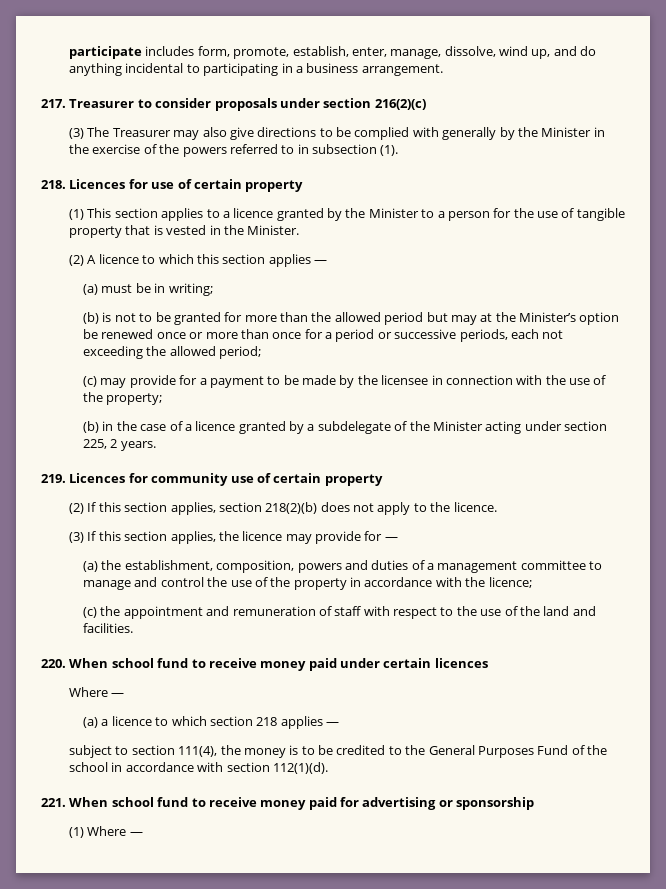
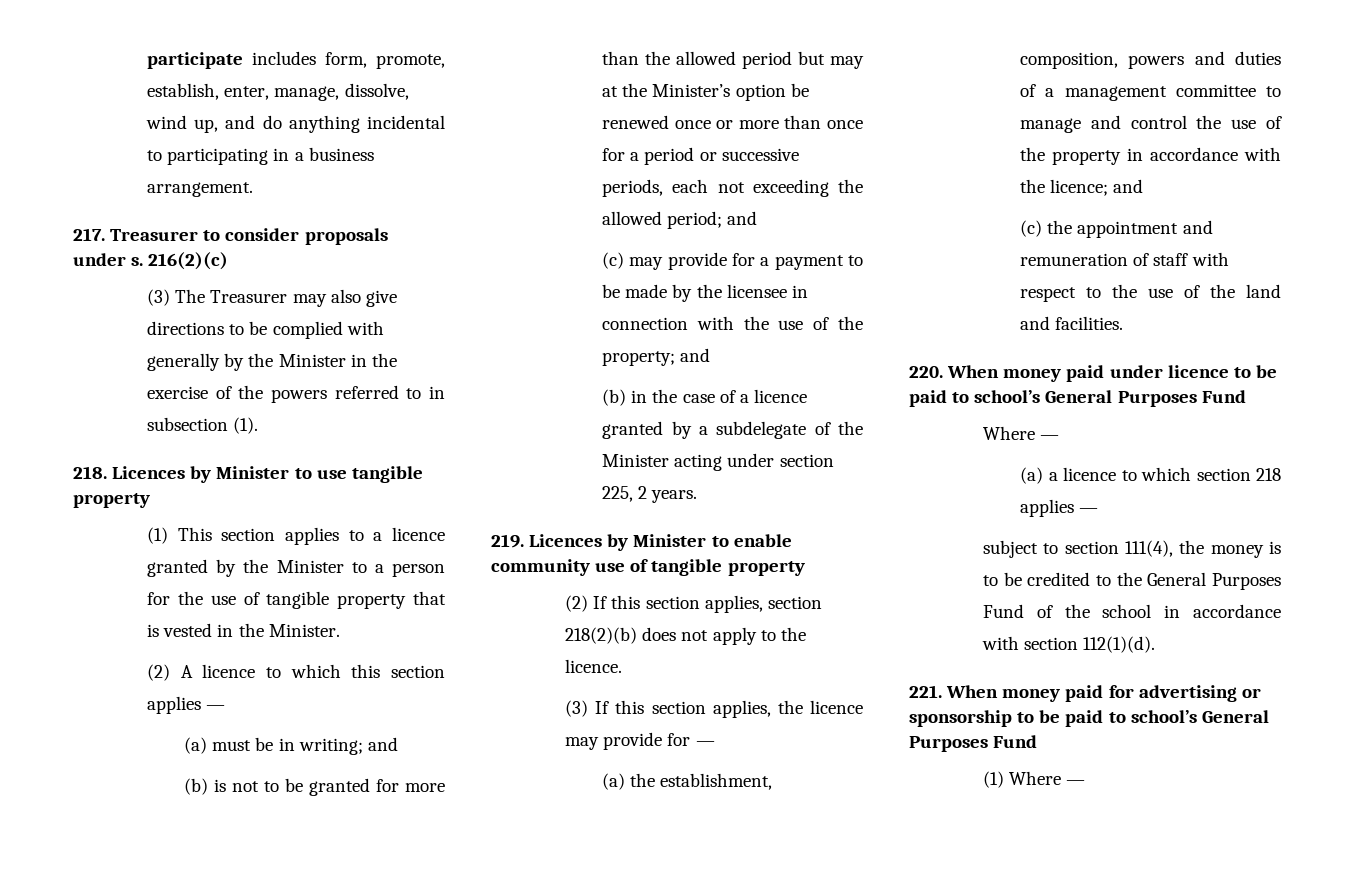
[323,98,372,108] section -> [131,257,144,266] s.
[128,179,242,189] for use of certain -> [190,466,423,483] by Minister to use tangible
(213, 289) none -> [367,737,398,751] and
(262, 352) none -> [727,211,758,225] and
(163, 399) none -> [680,348,711,362] and
[128,473,148,483] for -> [607,534,792,551] by Minister to enable
[273,473,322,483] certain -> [651,559,723,576] tangible
(532, 582) none -> [1113,179,1144,193] and
[111,658,488,671] school fund to receive money paid under certain licences -> [1003,365,1277,382] [909,390,1246,407] money paid under licence to be paid to school’s General Purposes Fund
[111,797,257,807] school fund to receive -> (999, 691) none
(535, 803) none -> [1017,710,1269,727] [909,735,1038,752] to be paid to school’s General Purposes Fund

